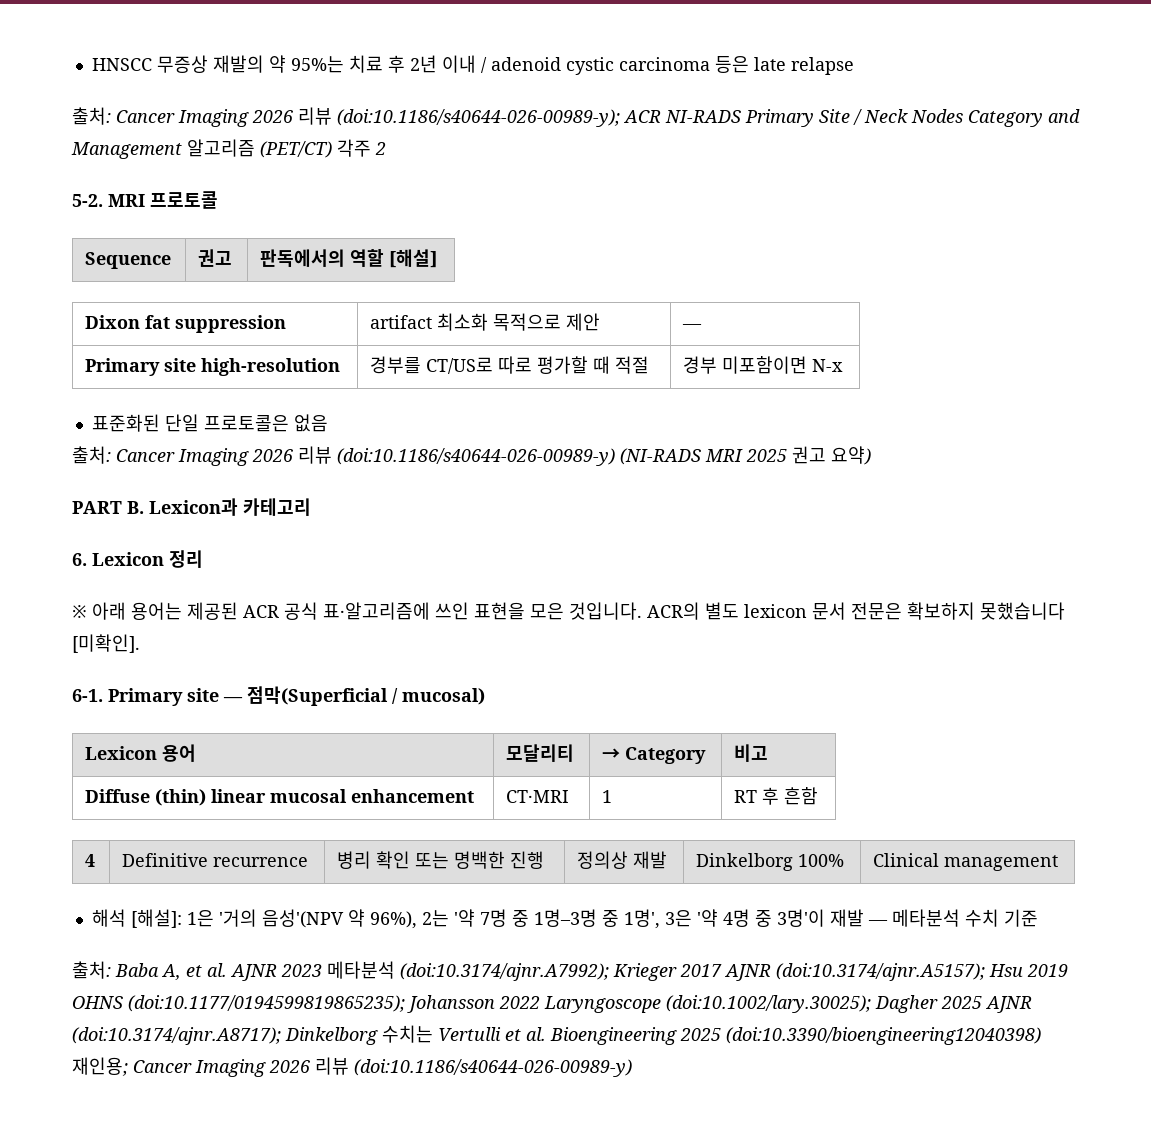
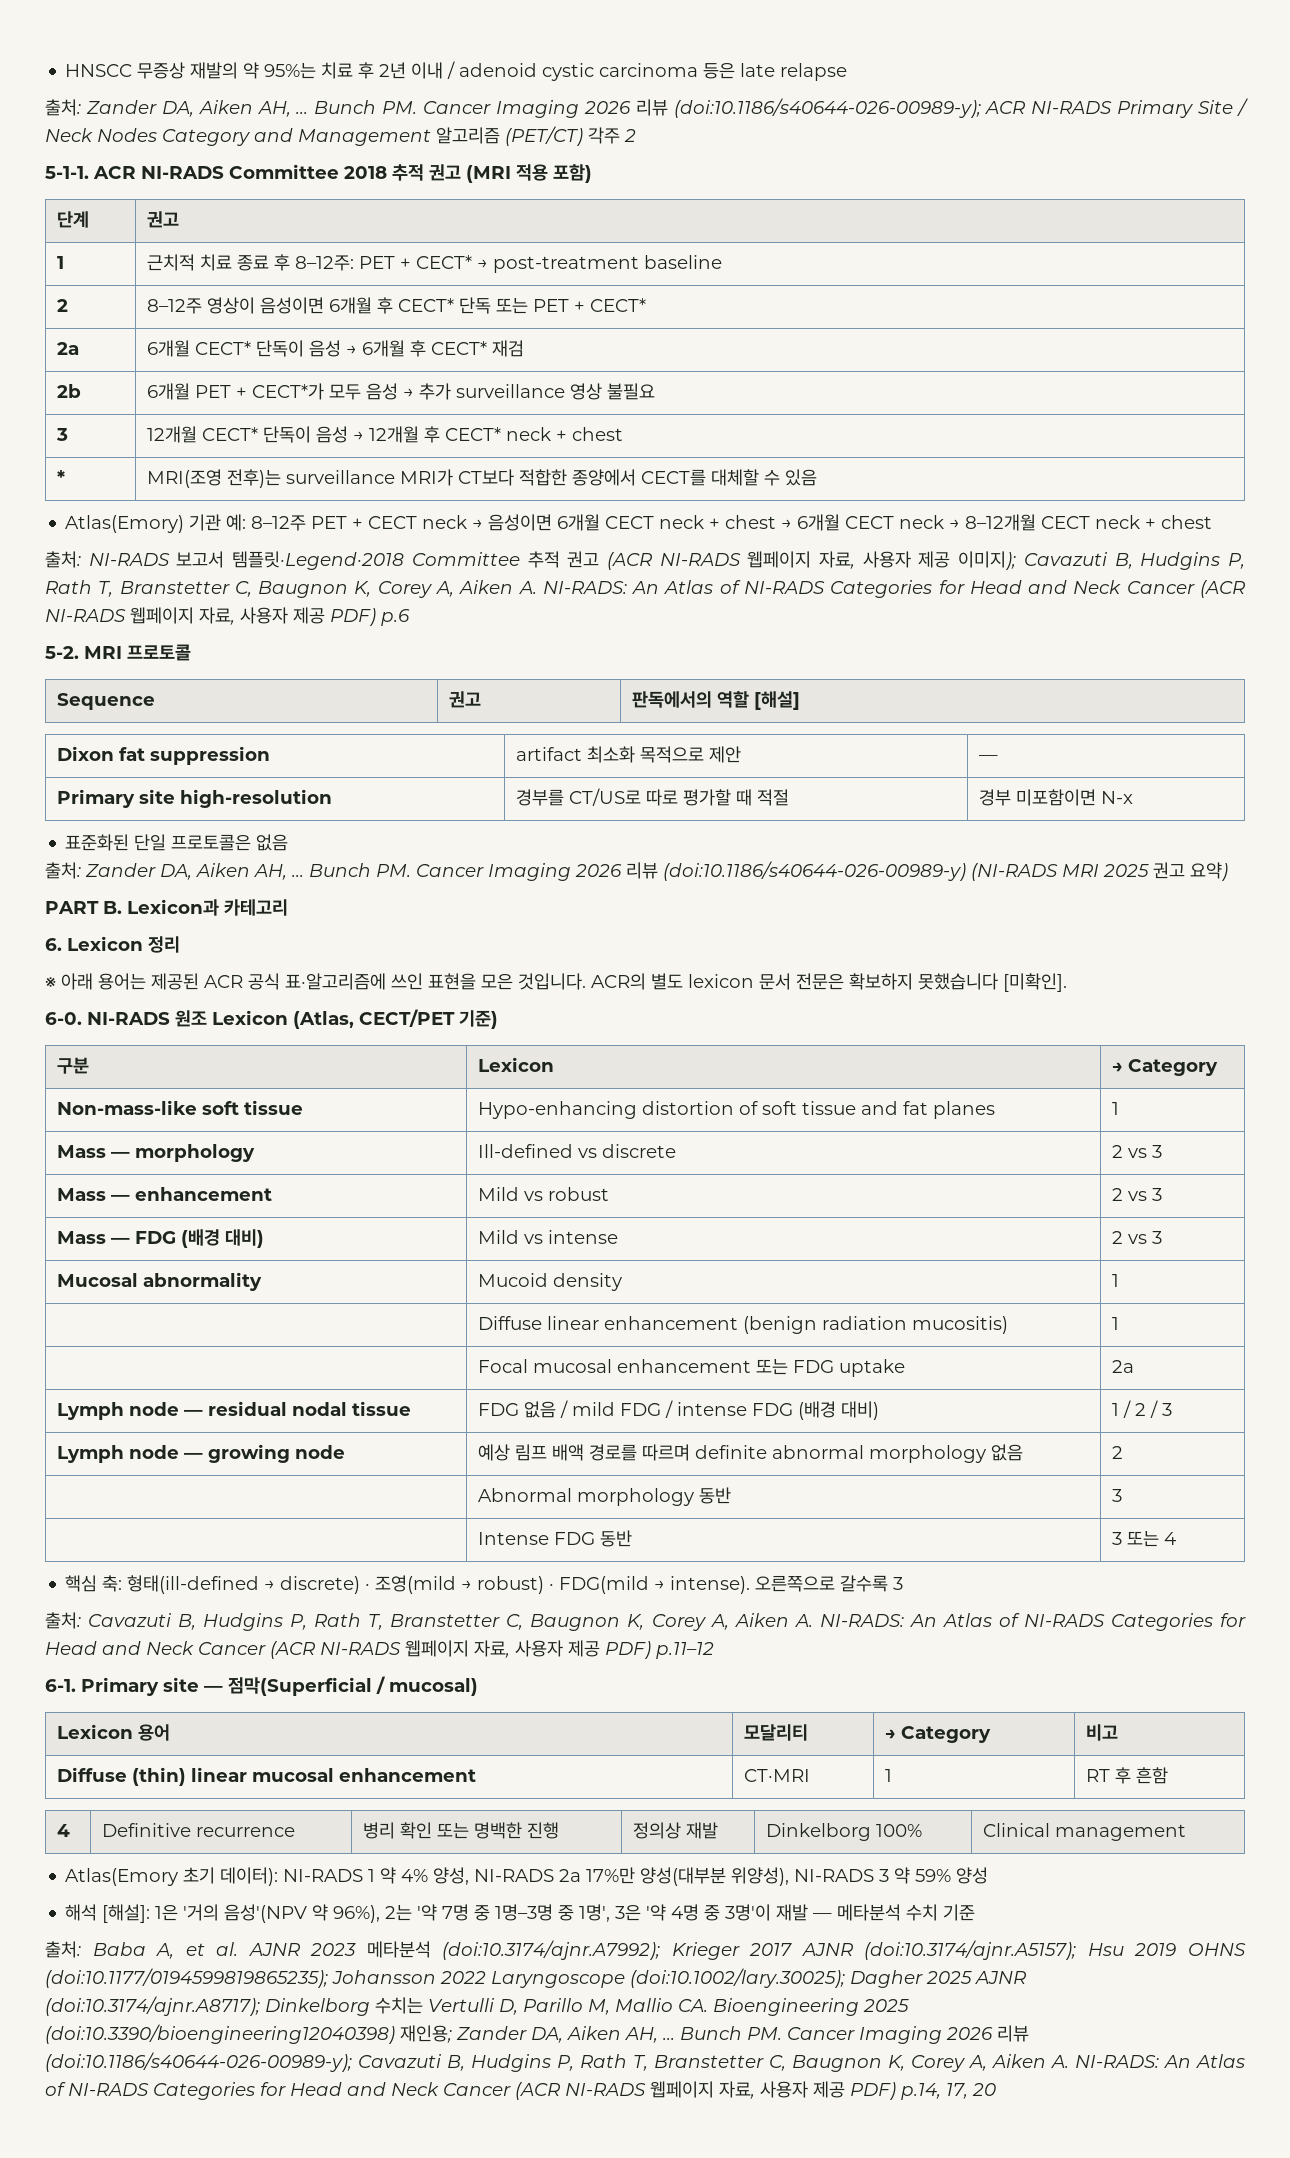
(111, 116) none -> [85,100,418,117] Zander DA, Aiken AH, ... Bunch PM.
(386, 148) none -> [45,164,592,183] [57,211,90,228] [147,211,180,228] [57,256,65,269] [147,254,723,273] [57,299,69,312] [147,297,647,314] [57,342,80,355] [147,340,525,357] [57,384,82,398] [147,383,656,400] [56,428,69,441] [147,426,624,443] [57,470,66,484] [147,469,818,488] [65,514,1213,533] [45,551,1246,570] [45,580,1247,598] [45,607,410,626] // 5-1-1. ACR NI-RADS Committee 2018 추적 권고 (MRI 적용 포함) // 단계 | 권고 // 1 | 근치적 치료 종료 후 8–12주: PET + CECT* → post-treatment baseline // 2 | 8–12주 영상이 음성이면 6개월 후 CECT* 단독 또는 PET + CECT* // 2a | 6개월 CECT* 단독이 음성 → 6개월 후 CECT* 재검 // 2b | 6개월 PET + CECT*가 모두 음성 → 추가 surveillance 영상 불필요 // 3 | 12개월 CECT* 단독이 음성 → 12개월 후 CECT* neck + chest // * | MRI(조영 전후)는 surveillance MRI가 CT보다 적합한 종양에서 CECT를 대체할 수 있음 // Atlas(Emory) 기관 예: 8–12주 PET + CECT neck → 음성이면 6개월 CECT neck + chest → 6개월 CECT neck → 8–12개월 CECT neck + chest // 출처: NI-RADS 보고서 템플릿·Legend·2018 Committee 추적 권고 (ACR NI-RADS 웹페이지 자료, 사용자 제공 이미지); Cavazuti B, Hudgins P, Rath T, Branstetter C, Baugnon K, Corey A, Aiken A. NI-RADS: An Atlas of NI-RADS Categories for Head and Neck Cancer (ACR NI-RADS 웹페이지 자료, 사용자 제공 PDF) p.6
(111, 455) none -> [85,863,411,880] Zander DA, Aiken AH, ... Bunch PM.
(140, 643) none -> [45,1009,498,1029] [57,1057,90,1074] [478,1057,555,1072] [1112,1059,1219,1076] [57,1100,304,1115] [478,1101,996,1119] [1112,1102,1120,1115] [57,1144,256,1162] [478,1144,677,1158] [1112,1145,1163,1158] [57,1187,273,1201] [478,1187,610,1201] [1112,1188,1163,1201] [57,1229,265,1248] [478,1230,619,1244] [1112,1231,1163,1244] [57,1272,263,1291] [478,1273,623,1291] [1112,1274,1120,1287] [478,1316,1009,1334] [1112,1317,1120,1330] [478,1359,906,1377] [1112,1360,1135,1373] [57,1401,412,1420] [478,1400,880,1420] [1112,1400,1173,1418] [57,1444,346,1463] [478,1444,1024,1463] [1112,1446,1124,1459] [478,1487,732,1506] [1112,1489,1123,1502] [478,1530,633,1547] [1112,1531,1177,1547] [65,1575,904,1594] [45,1612,1246,1631] [45,1640,714,1659] // 6-0. NI-RADS 원조 Lexicon (Atlas, CECT/PET 기준) // 구분 | Lexicon | → Category // Non-mass-like soft tissue | Hypo-enhancing distortion of soft tissue and fat planes | 1 // Mass — morphology | Ill-defined vs discrete | 2 vs 3 // Mass — enhancement | Mild vs robust | 2 vs 3 // Mass — FDG (배경 대비) | Mild vs intense | 2 vs 3 // Mucosal abnormality | Mucoid density | 1 // | Diffuse linear enhancement (benign radiation mucositis) | 1 // | Focal mucosal enhancement 또는 FDG uptake | 2a // Lymph node — residual nodal tissue | FDG 없음 / mild FDG / intense FDG (배경 대비) | 1 / 2 / 3 // Lymph node — growing node | 예상 림프 배액 경로를 따르며 definite abnormal morphology 없음 | 2 // | Abnormal morphology 동반 | 3 // | Intense FDG 동반 | 3 또는 4 // 핵심 축: 형태(ill-defined → discrete) · 조영(mild → robust) · FDG(mild → intense). 오른쪽으로 갈수록 3 // 출처: Cavazuti B, Hudgins P, Rath T, Branstetter C, Baugnon K, Corey A, Aiken A. NI-RADS: An Atlas of NI-RADS Categories for Head and Neck Cancer (ACR NI-RADS 웹페이지 자료, 사용자 제공 PDF) p.11–12
(1059, 863) none -> [65,1867,989,1886] // Atlas(Emory 초기 데이터): NI-RADS 1 약 4% 양성, NI-RADS 2a 17%만 양성(대부분 위양성), NI-RADS 3 약 59% 양성
[505,1027,1041,1045] [72,1057,632,1077] et al. Bioengineering 2025 (doi:10.3390/bioengineering12040398) 재인용; Cancer Imaging 2026 리뷰 (doi:10.1186/s40644-026-00989-y) -> [499,1998,909,2016] [45,2024,1029,2044] [45,2052,1245,2072] [45,2081,996,2100] D, Parillo M, Mallio CA. Bioengineering 2025 (doi:10.3390/bioengineering12040398) 재인용; Zander DA, Aiken AH, ... Bunch PM. Cancer Imaging 2026 리뷰 (doi:10.1186/s40644-026-00989-y); Cavazuti B, Hudgins P, Rath T, Branstetter C, Baugnon K, Corey A, Aiken A. NI-RADS: An Atlas of NI-RADS Categories for Head and Neck Cancer (ACR NI-RADS 웹페이지 자료, 사용자 제공 PDF) p.14, 17, 20

